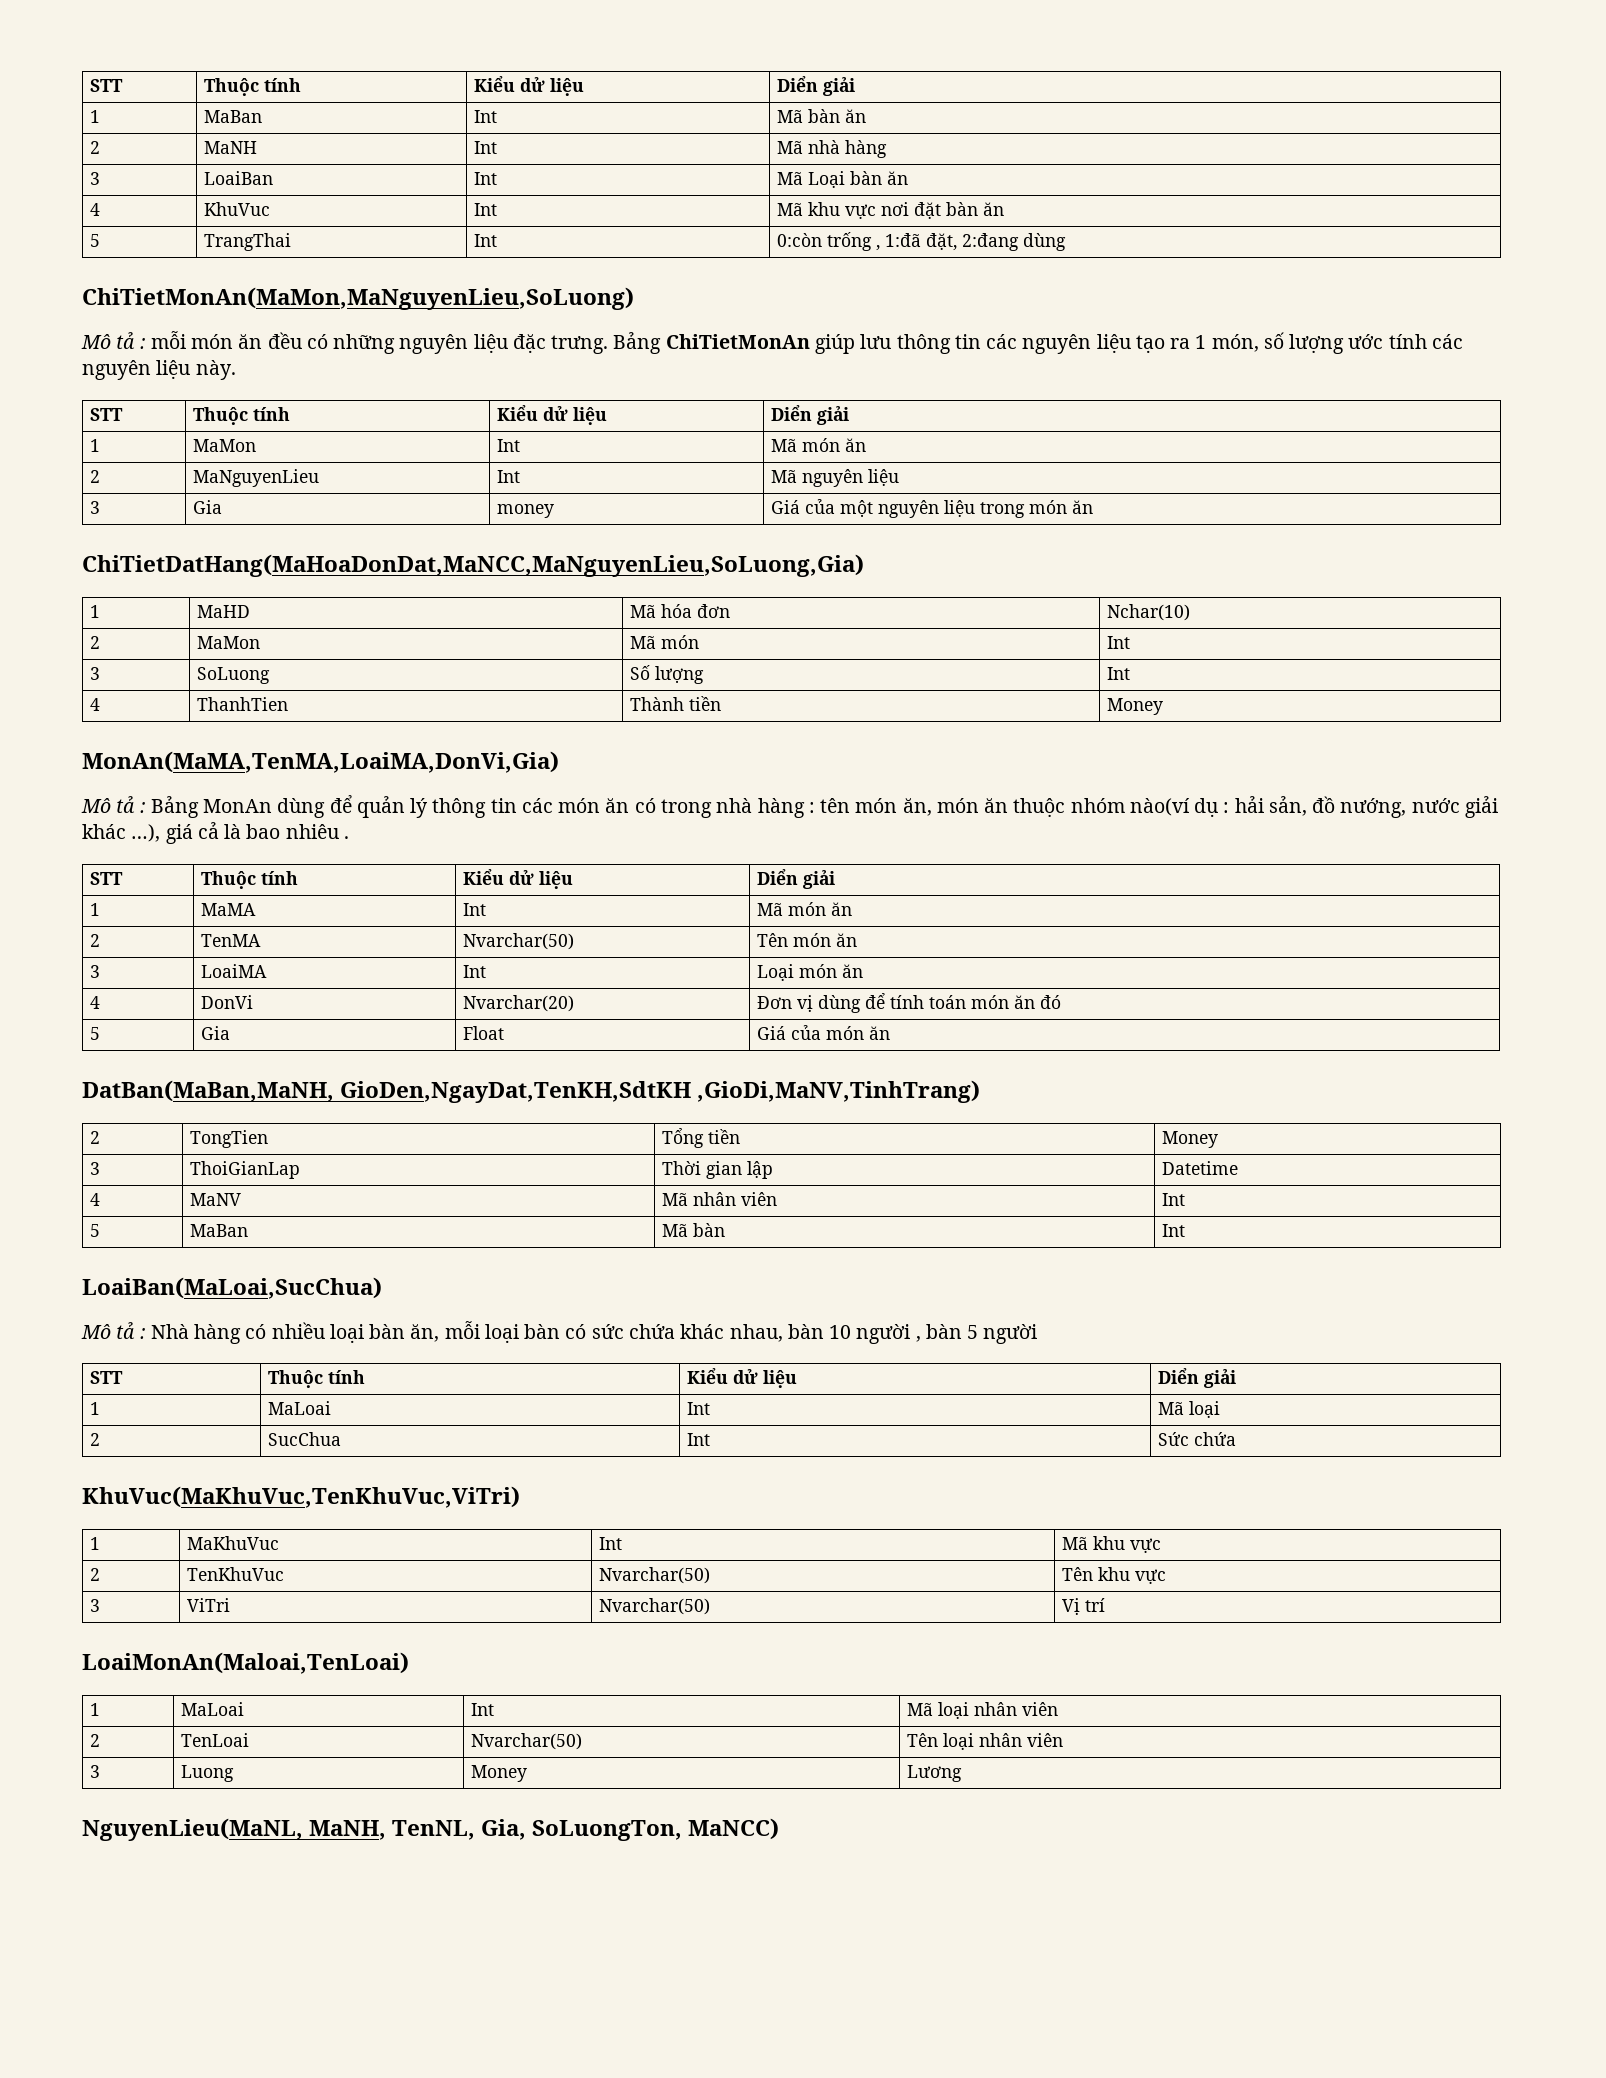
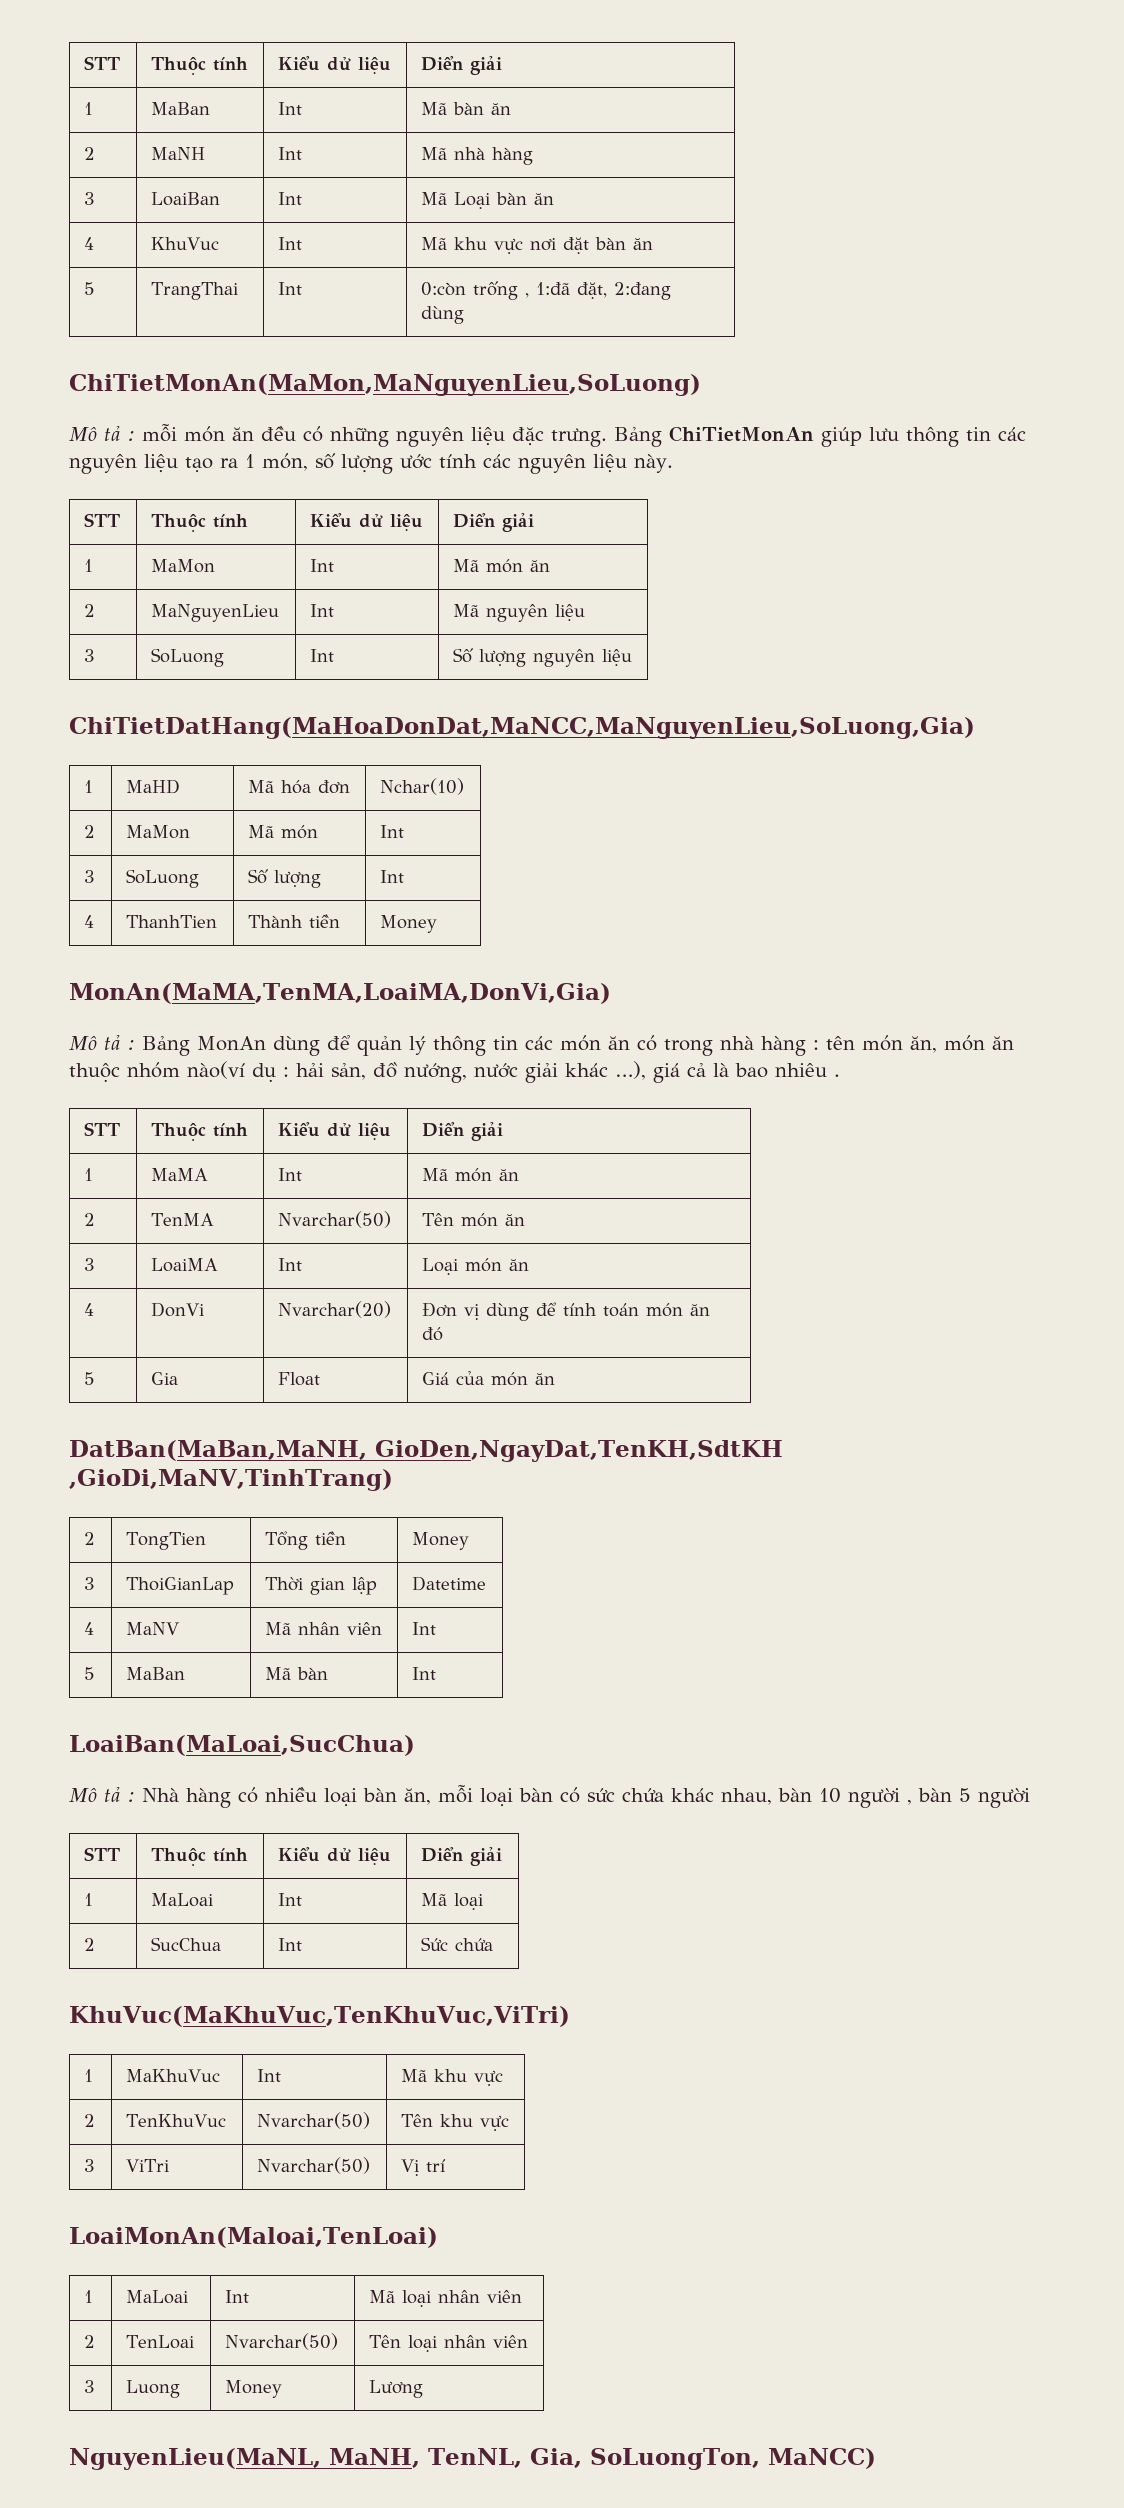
[192,500,222,514] [496,504,554,518] [770,499,1093,518] Gia | money | Giá của một nguyên liệu trong món ăn -> [151,648,225,667] [310,649,335,662] [453,648,633,667] SoLuong | Int | Số lượng nguyên liệu

